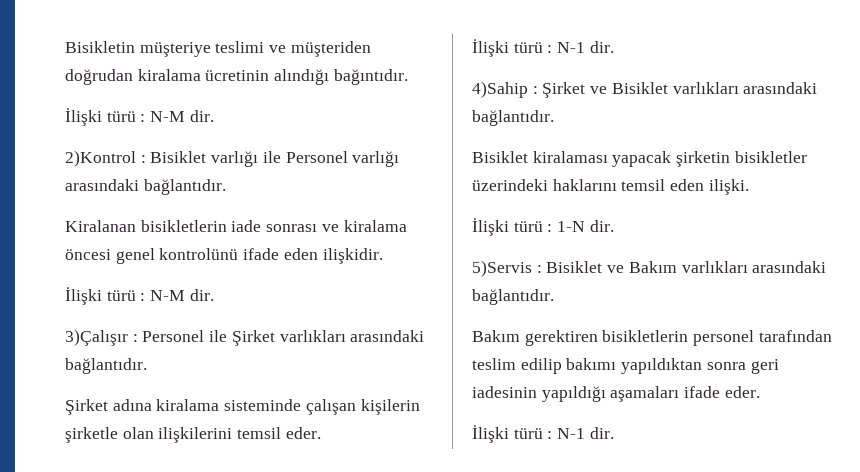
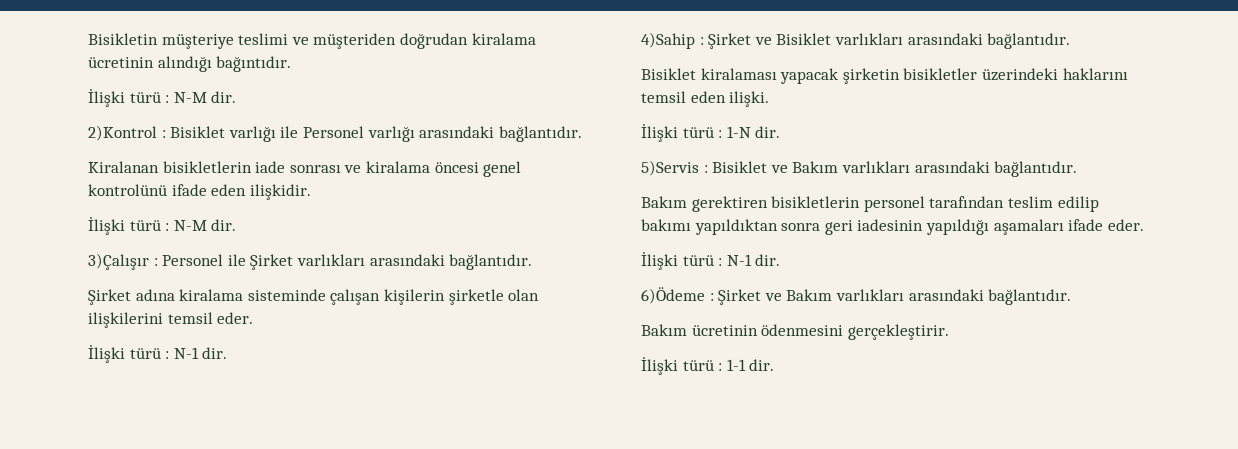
(614, 433) none -> [641,287,1072,305] [641,324,949,340] [641,357,775,375] // 6)Ödeme : Şirket ve Bakım varlıkları arasındaki bağlantıdır. // Bakım ücretinin ödenmesini gerçekleştirir. // İlişki türü : 1-1 dir.

